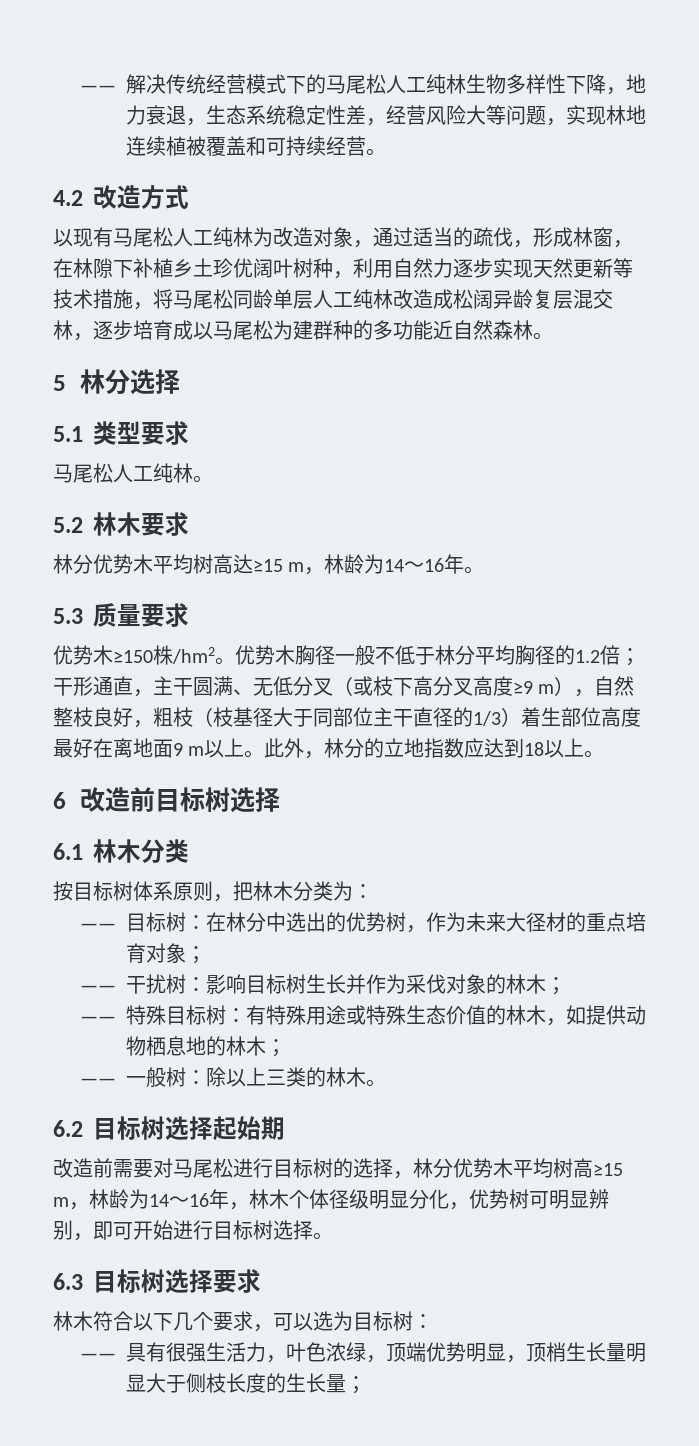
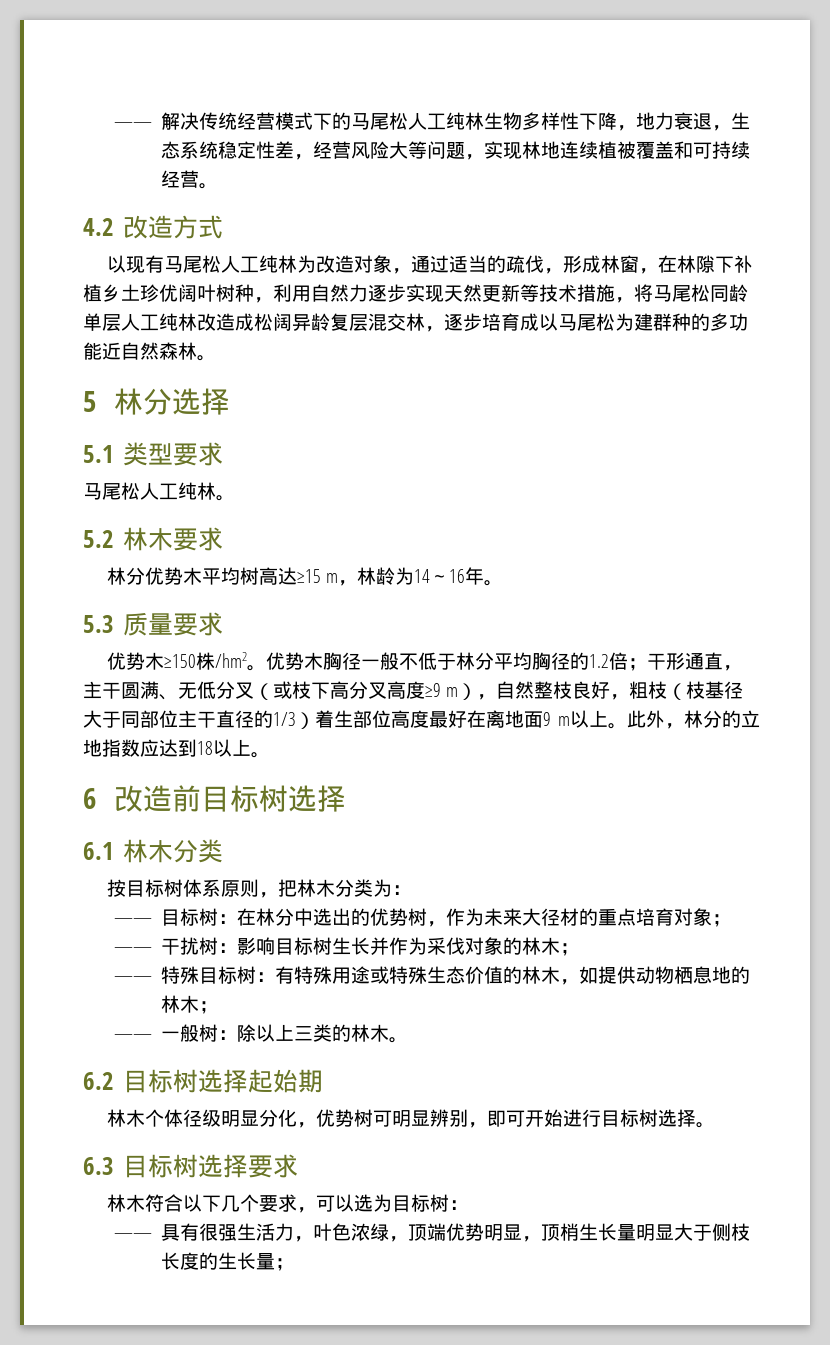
[53,1158,623,1179] [53,1189,249,1210] 改造前需要对马尾松进行目标树的选择，林分优势木平均树高≥15 m，林龄为14～16年， -> (324, 1081) none

